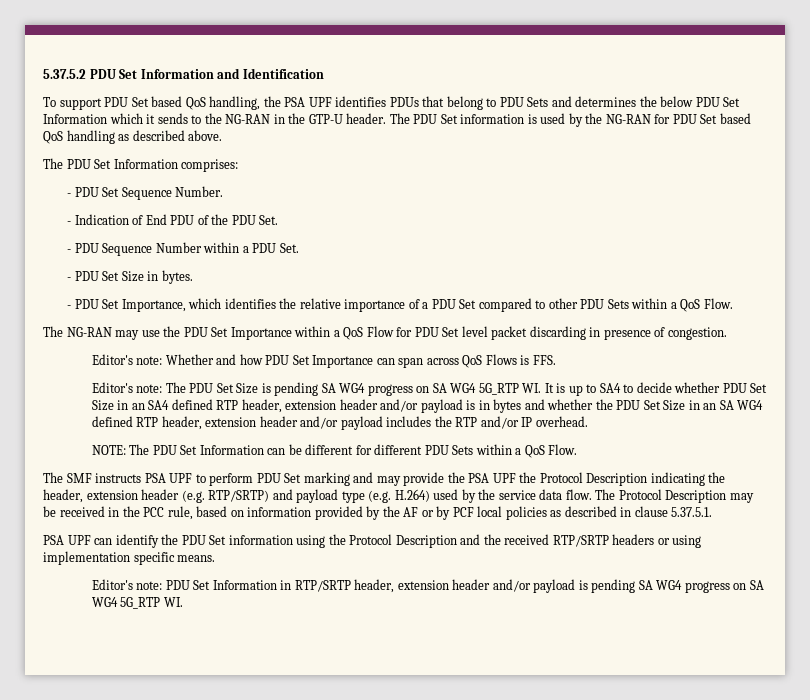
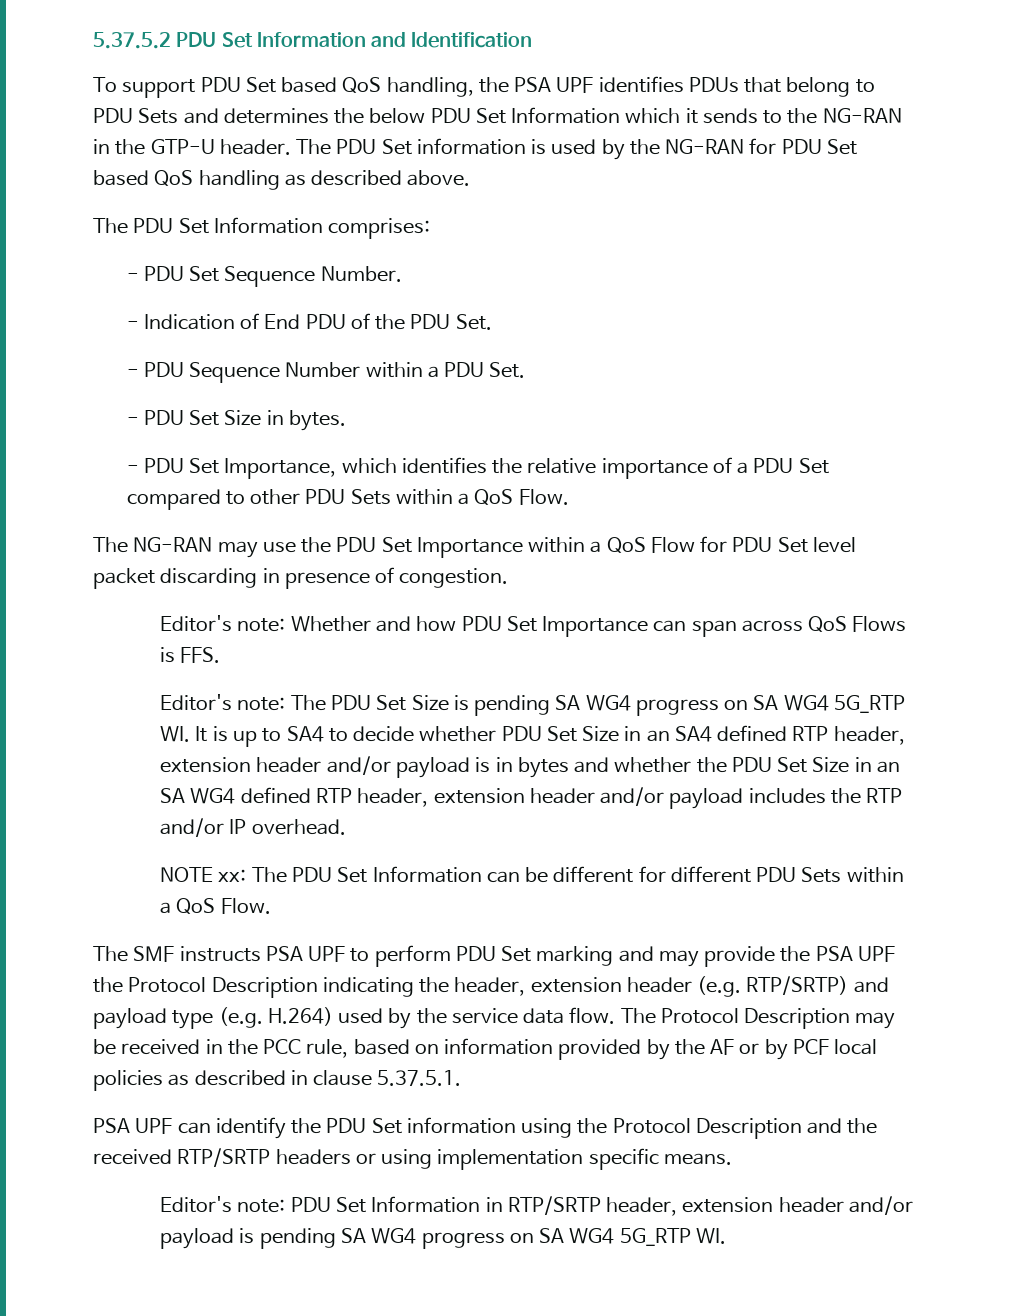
[91,445,126,455] NOTE: -> [160,867,247,882] NOTE xx:

